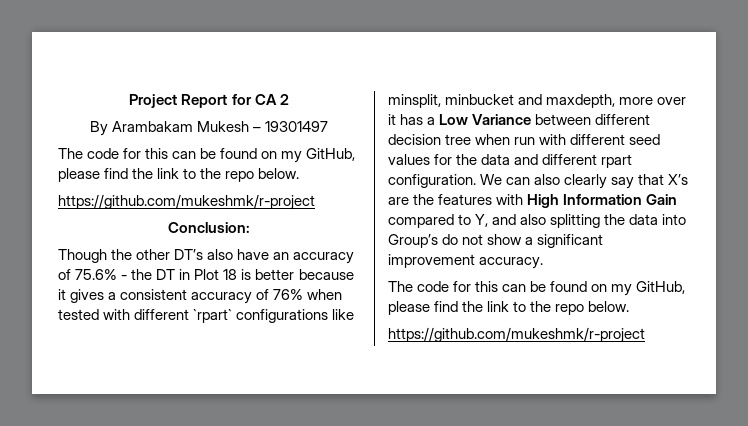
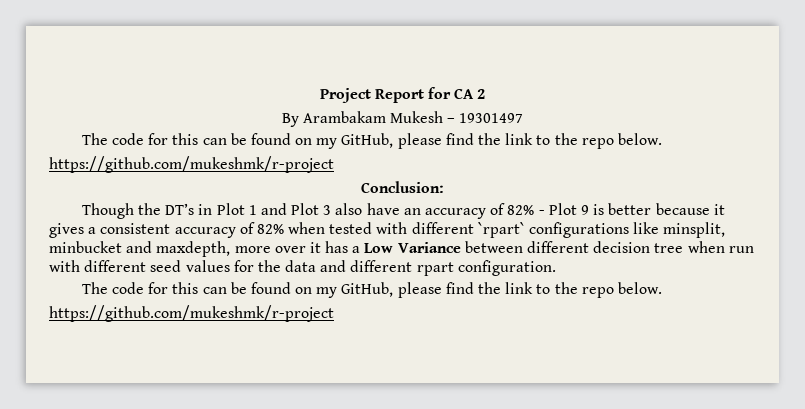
[136,249,204,260] other DT’s -> [165,203,332,215] DT’s in Plot 1 and Plot 3
[75,269,238,280] 75.6% - the DT in Plot 18 -> [507,203,589,215] 82% - Plot 9
[273,289,304,300] 76% -> [256,224,284,234] 82%
[480,174,689,189] [388,194,678,208] [388,214,687,228] [388,234,604,248] [388,254,544,269] We can also clearly say that X’s are the features with High Information Gain compared to Y, and also splitting the data into Group’s do not show a significant improvement accuracy. -> (556, 268) none

